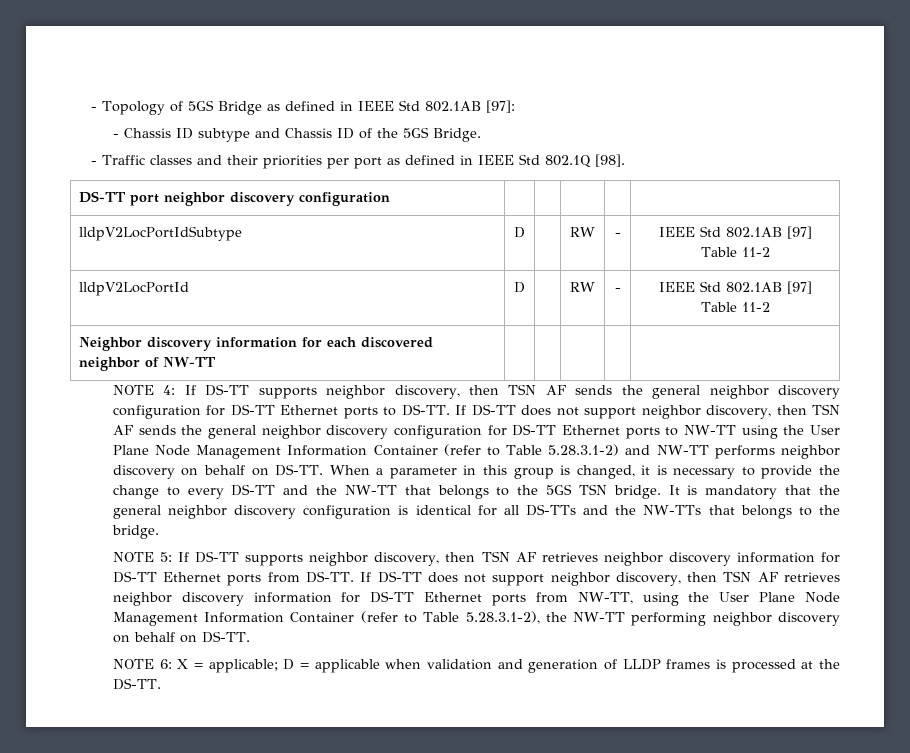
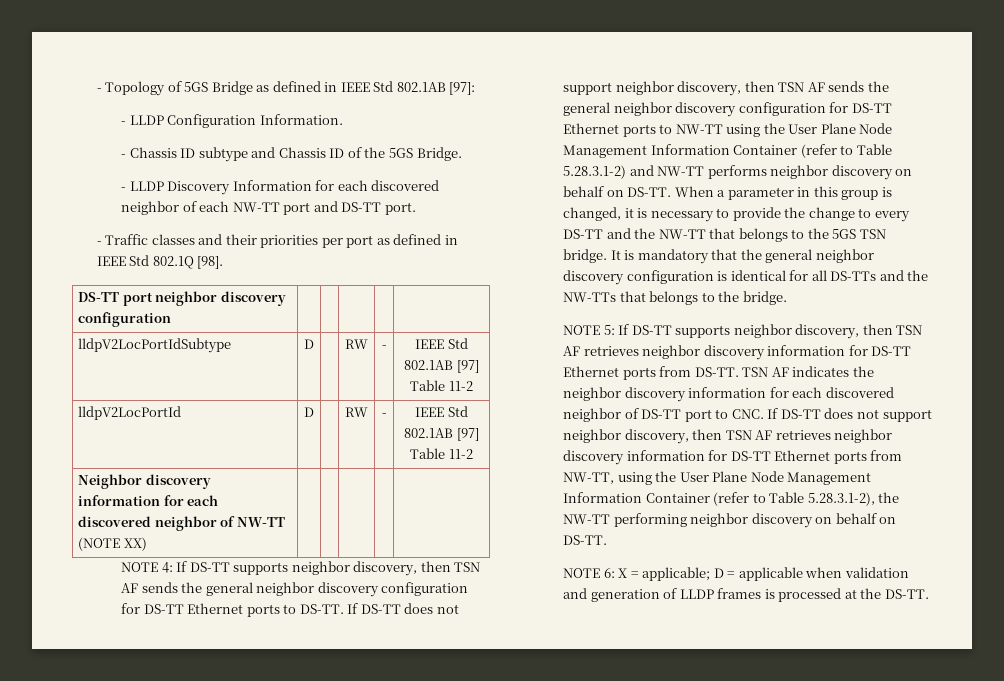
(516, 106) none -> [121,114,343,128] // - LLDP Configuration Information.
(481, 135) none -> [121,180,440,195] [121,201,416,215] // - LLDP Discovery Information for each discovered neighbor of each NW-TT port and DS-TT port.
(217, 362) none -> [78,537,147,551] (NOTE XX)
(354, 577) none -> [742,366,874,377] [563,387,894,402] [563,408,764,422] TSN AF indicates the neighbor discovery information for each discovered neighbor of DS-TT port to CNC.

